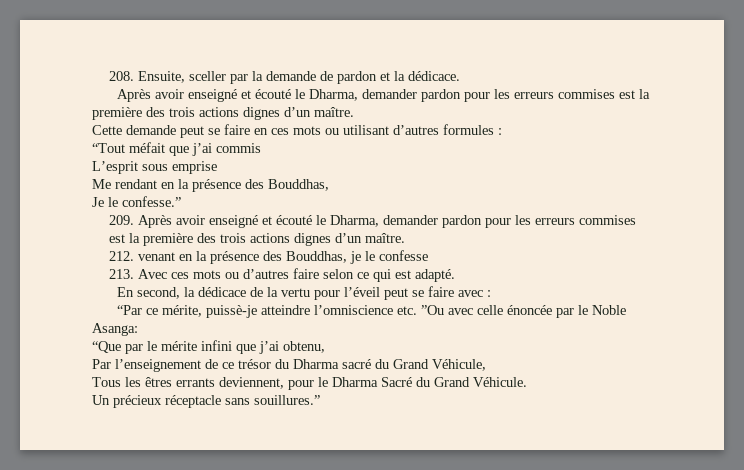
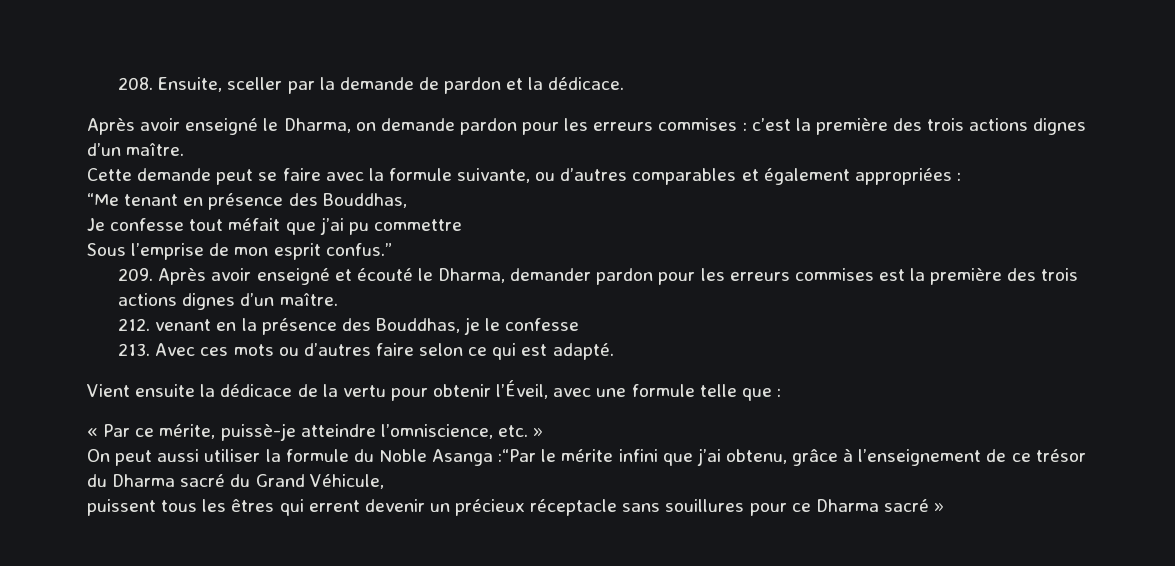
[241,89,636,102] et écouté le Dharma, demander pardon pour les erreurs commises est -> [263,118,791,135] le Dharma, on demande pardon pour les erreurs commises : c’est
[254,124,502,135] [92,142,261,156] [92,161,217,174] [92,179,329,192] [92,196,181,207] en ces mots ou utilisant d’autres formules : // “Tout méfait que j’ai commis // L’esprit sous emprise // Me rendant en la présence des Bouddhas, // Je le confesse.” -> [325,168,961,185] [87,193,407,210] [87,217,462,235] [87,243,392,260] avec la formule suivante, ou d’autres comparables et également appropriées : // “Me tenant en présence des Bouddhas, // Je confesse tout méfait que j’ai pu commettre // Sous l’emprise de mon esprit confus.”
[117,287,181,299] En second, -> [87,384,196,397] Vient ensuite
[344,286,492,300] [117,305,143,315] l’éveil peut se faire avec : // “Par -> [433,380,781,401] [87,424,131,437] obtenir l’Éveil, avec une formule telle que : // « Par
[314,305,627,318] [92,323,138,336] [92,341,143,354] l’omniscience etc. ”Ou avec celle énoncée par le Noble Asanga: // “Que par -> [380,424,544,439] [87,449,537,466] l’omniscience, etc. » // On peut aussi utiliser la formule du Noble Asanga :“Par
[92,359,111,369] // Par -> [792,448,854,466] grâce à
[92,377,527,390] [92,395,320,408] Tous les êtres errants deviennent, pour le Dharma Sacré du Grand Véhicule. // Un précieux réceptacle sans souillures.” -> [87,499,945,516] puissent tous les êtres qui errent devenir un précieux réceptacle sans souillures pour ce Dharma sacré »

